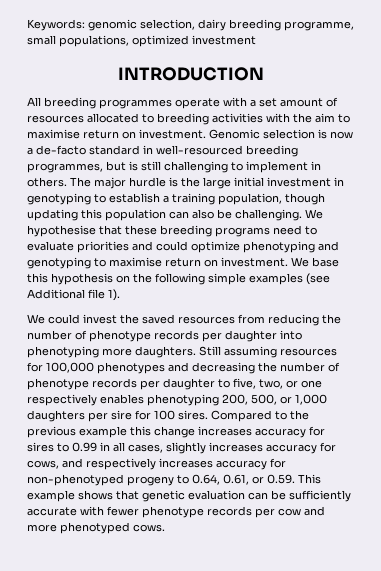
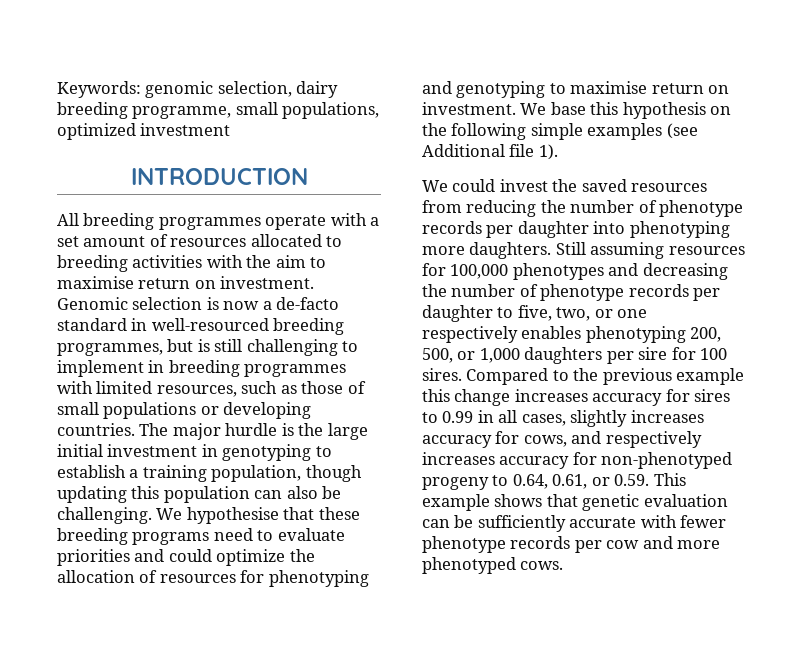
[27,177,67,187] others. -> [168,360,347,377] [57,381,366,397] [57,402,312,419] [57,423,135,436] breeding programmes with limited resources, such as those of small populations or developing countries.
(240, 247) none -> [289,549,315,562] [57,570,265,583] the allocation of resources for

